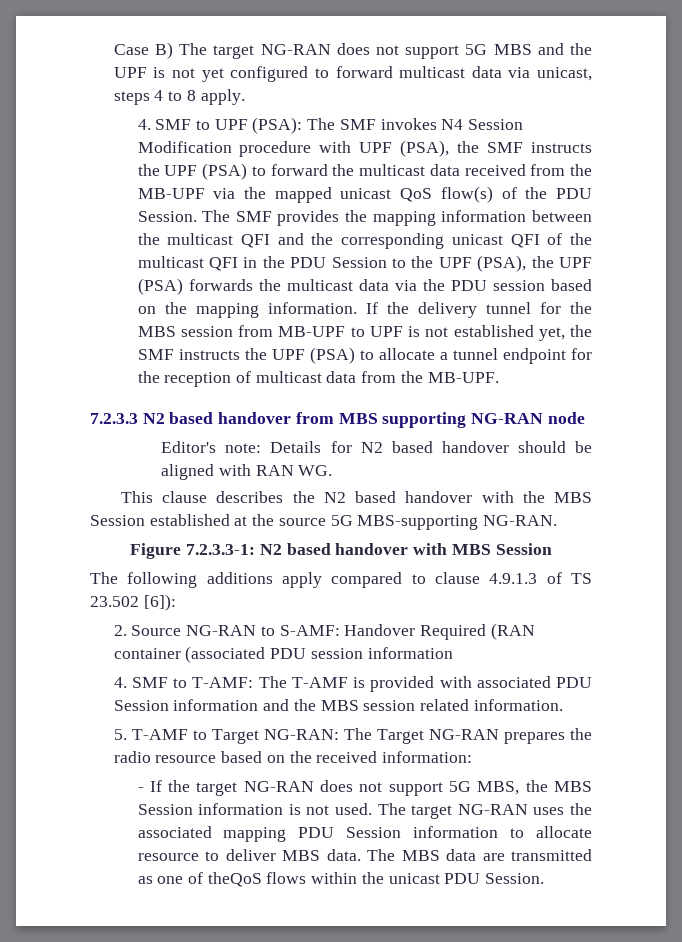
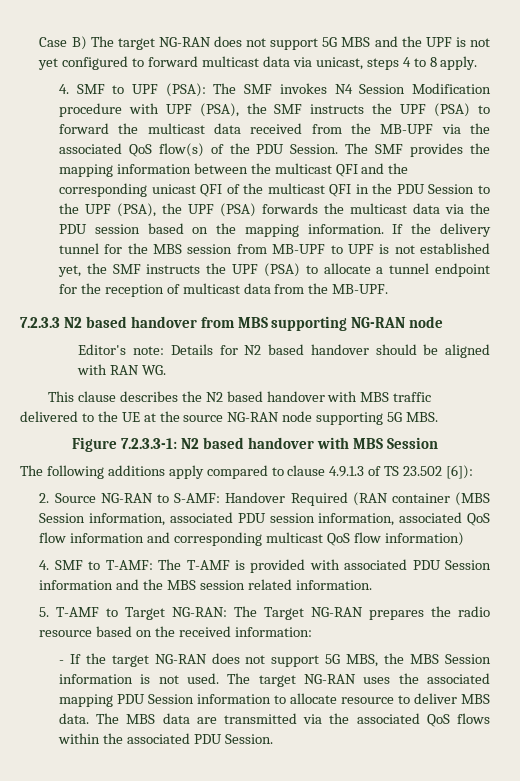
[274,187,392,203] mapped unicast -> [58,143,122,154] associated
[522,491,592,503] [90,514,558,530] the MBS Session established at the source 5G MBS-supporting NG-RAN. -> [360,392,432,402] [20,411,439,425] MBS traffic delivered to the UE at the source NG-RAN node supporting 5G MBS.
[185,646,453,663] (associated PDU session information -> [454,492,490,506] [39,512,490,526] [39,532,464,546] (MBS Session information, associated PDU session information, associated QoS flow information and corresponding multicast QoS flow information)
[137,872,262,887] as one of theQoS -> [303,713,450,727] via the associated QoS
[388,873,440,884] unicast -> [126,733,190,744] associated

